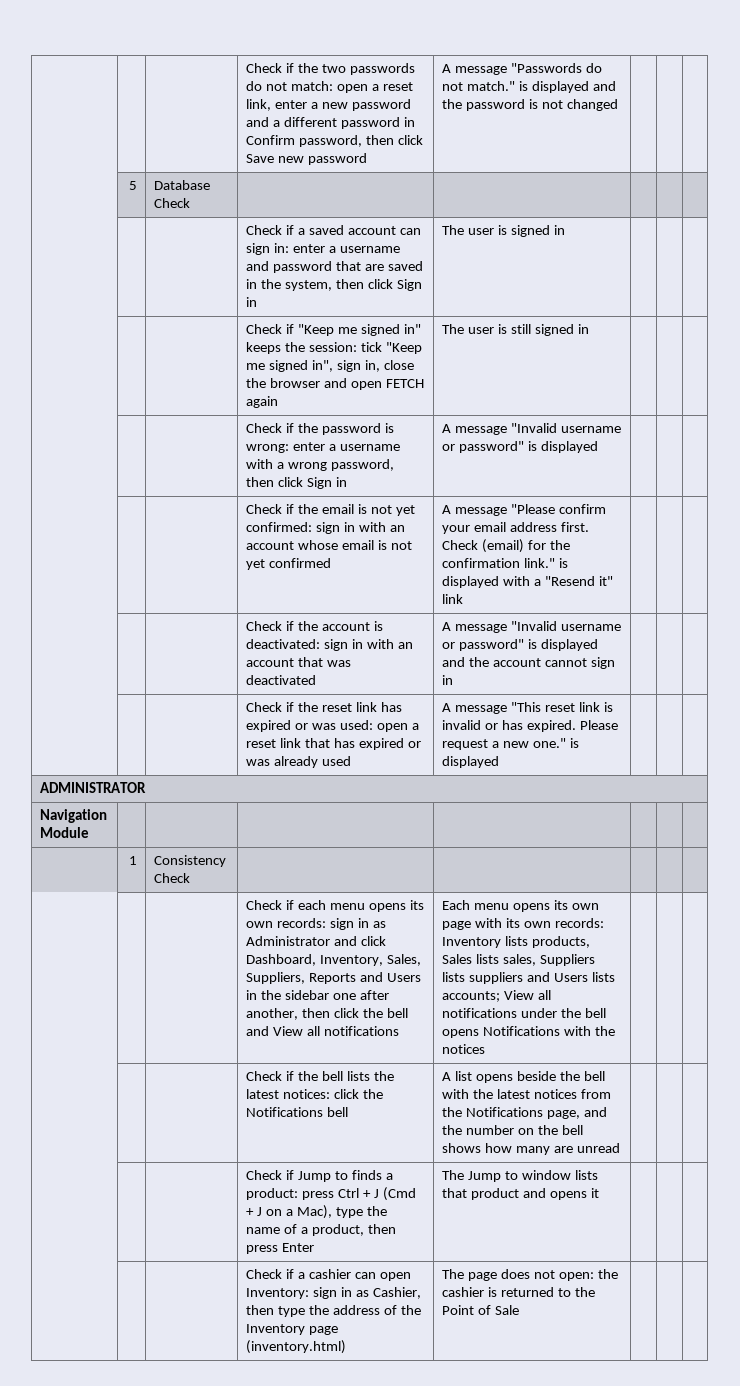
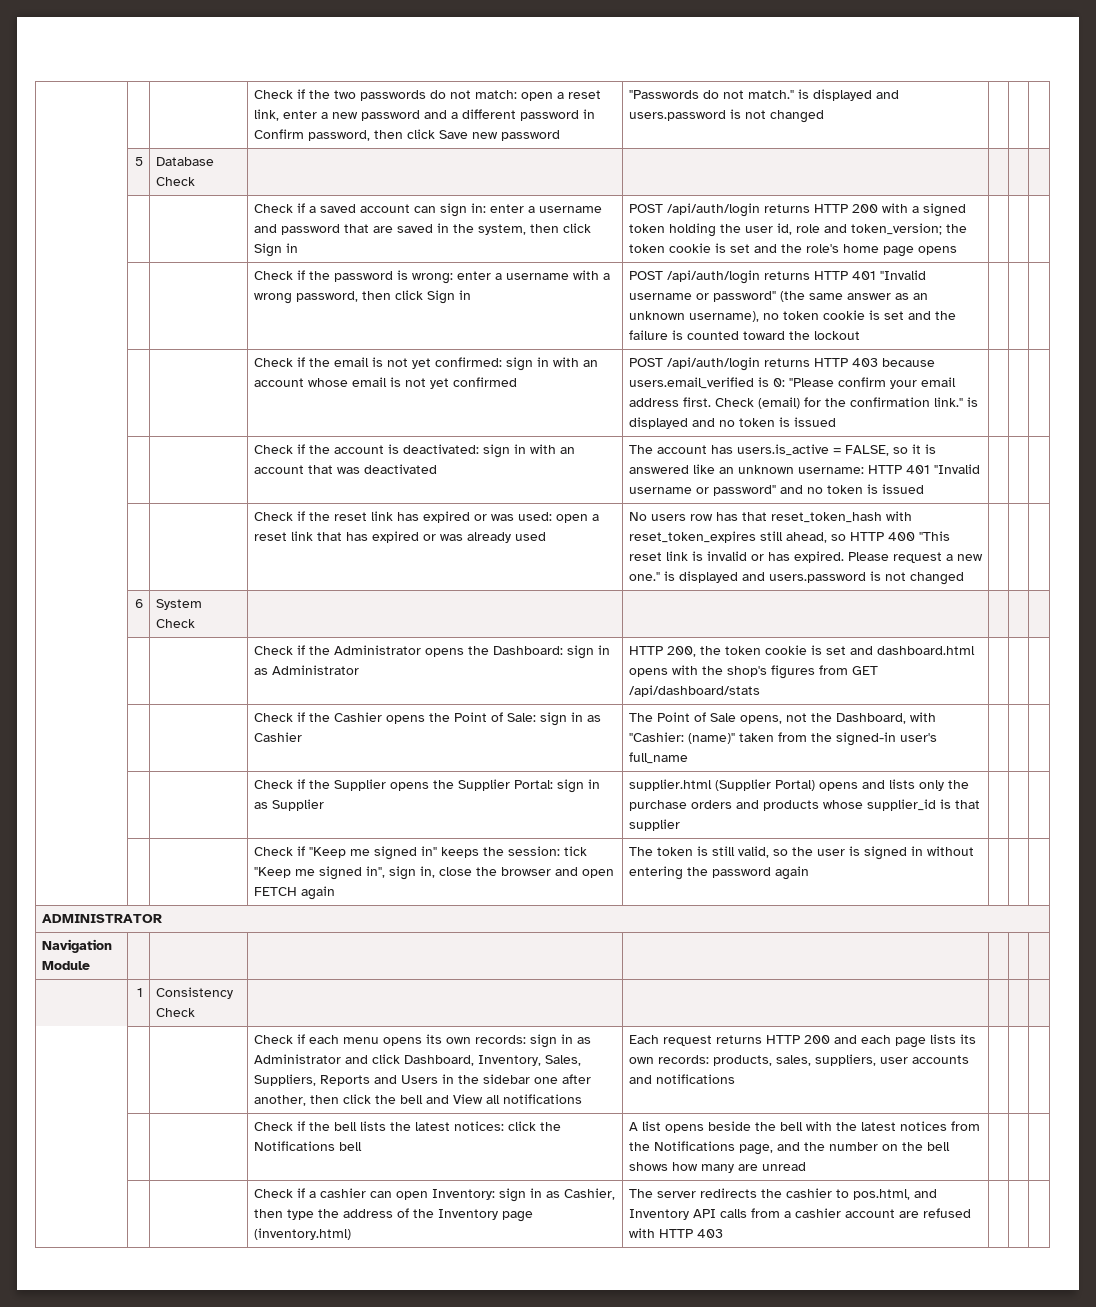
[442,64,508,75] A message -> (560, 135) none
[442,99,526,111] the password -> [628,110,726,121] users.password
[442,225,565,237] The user is signed in -> [628,203,966,217] [628,223,967,237] [628,243,957,257] [253,270,610,284] [253,290,471,304] [628,270,926,284] [628,291,928,302] [628,310,956,322] [628,330,860,340] [253,357,598,371] [253,377,517,389] [628,357,935,371] [628,377,956,389] [628,397,978,409] [628,417,836,429] [253,444,575,458] [253,464,437,474] [628,444,936,456] [628,464,980,474] [628,484,924,496] [253,511,599,523] [253,531,546,543] [628,511,912,523] [628,531,950,543] [628,551,983,563] [628,571,964,585] [135,599,144,608] [155,599,202,610] [155,619,195,628] [253,645,610,659] [253,665,359,675] [628,645,975,657] [628,665,878,679] [628,685,760,697] [253,712,601,726] [253,732,302,742] [628,712,936,724] [628,732,937,746] [628,752,688,764] [253,779,600,793] [253,799,324,811] [628,779,969,791] [628,799,980,811] [628,819,680,831] POST /api/auth/login returns HTTP 200 with a signed token holding the user id, role and token_version; the token cookie is set and the role's home page opens | | | // | | | Check if the password is wrong: enter a username with a wrong password, then click Sign in | POST /api/auth/login returns HTTP 401 "Invalid username or password" (the same answer as an unknown username), no token cookie is set and the failure is counted toward the lockout | | | // | | | Check if the email is not yet confirmed: sign in with an account whose email is not yet confirmed | POST /api/auth/login returns HTTP 403 because users.email_verified is 0: "Please confirm your email address first. Check (email) for the confirmation link." is displayed and no token is issued | | | // | | | Check if the account is deactivated: sign in with an account that was deactivated | The account has users.is_active = FALSE, so it is answered like an unknown username: HTTP 401 "Invalid username or password" and no token is issued | | | // | | | Check if the reset link has expired or was used: open a reset link that has expired or was already used | No users row has that reset_token_hash with reset_token_expires still ahead, so HTTP 400 "This reset link is invalid or has expired. Please request a new one." is displayed and users.password is not changed | | | // | 6 | System Check | | | | | // | | | Check if the Administrator opens the Dashboard: sign in as Administrator | HTTP 200, the token cookie is set and dashboard.html opens with the shop's figures from GET /api/dashboard/stats | | | // | | | Check if the Cashier opens the Point of Sale: sign in as Cashier | The Point of Sale opens, not the Dashboard, with "Cashier: (name)" taken from the signed-in user's full_name | | | // | | | Check if the Supplier opens the Supplier Portal: sign in as Supplier | supplier.html (Supplier Portal) opens and lists only the purchase orders and products whose supplier_id is that supplier
[468,324,589,336] [246,423,394,435] [246,442,401,453] [246,459,395,471] [246,477,348,489] [442,423,622,435] [442,441,599,453] [246,504,415,516] [246,522,405,534] [246,540,412,550] [246,558,332,570] [442,504,607,516] [442,522,590,534] [442,539,571,553] [442,558,569,568] [442,576,613,588] [442,594,464,604] [246,621,383,631] [246,639,413,651] [246,657,352,667] [246,675,317,685] [442,621,622,633] [442,639,599,651] [442,657,615,669] [442,675,454,685] [246,702,402,712] [246,720,419,732] [246,738,421,750] [246,756,352,768] [442,702,613,714] [442,720,618,732] [442,738,579,750] [442,756,500,768] user is still signed in | | | // | | | Check if the password is wrong: enter a username with a wrong password, then click Sign in | A message "Invalid username or password" is displayed | | | // | | | Check if the email is not yet confirmed: sign in with an account whose email is not yet confirmed | A message "Please confirm your email address first. Check (email) for the confirmation link." is displayed with a "Resend it" link | | | // | | | Check if the account is deactivated: sign in with an account that was deactivated | A message "Invalid username or password" is displayed and the account cannot sign in | | | // | | | Check if the reset link has expired or was used: open a reset link that has expired or was already used | A message "This reset link is invalid or has expired. Please request a new one." is displayed -> [656,846,974,860] [628,866,809,880] token is still valid, so the user is signed in without entering the password again
[474,900,599,912] [442,918,604,930] [442,936,591,948] [442,954,596,966] [442,972,615,984] [442,990,552,1002] [442,1008,607,1018] [442,1026,616,1038] [442,1044,486,1054] menu opens its own page with its own records: Inventory lists products, Sales lists sales, Suppliers lists suppliers and Users lists accounts; View all notifications under the bell opens Notifications with the notices -> [662,1034,976,1048] [628,1054,969,1066] [628,1074,735,1084] request returns HTTP 200 and each page lists its own records: products, sales, suppliers, user accounts and notifications
[246,1170,393,1182] [246,1187,416,1201] [246,1205,387,1219] [246,1224,396,1236] [246,1243,315,1254] [442,1170,598,1182] [442,1188,599,1200] // | | | Check if Jump to finds a product: press Ctrl + J (Cmd + J on a Mac), type the name of a product, then press Enter | The Jump to window lists that product and opens it | | | -> (806, 1166) none
[468,1269,618,1281] [442,1287,595,1297] [442,1305,520,1315] page does not open: the cashier is returned to the Point of Sale -> [656,1188,937,1200] [628,1208,971,1220] [628,1228,723,1238] server redirects the cashier to pos.html, and Inventory API calls from a cashier account are refused with HTTP 403

